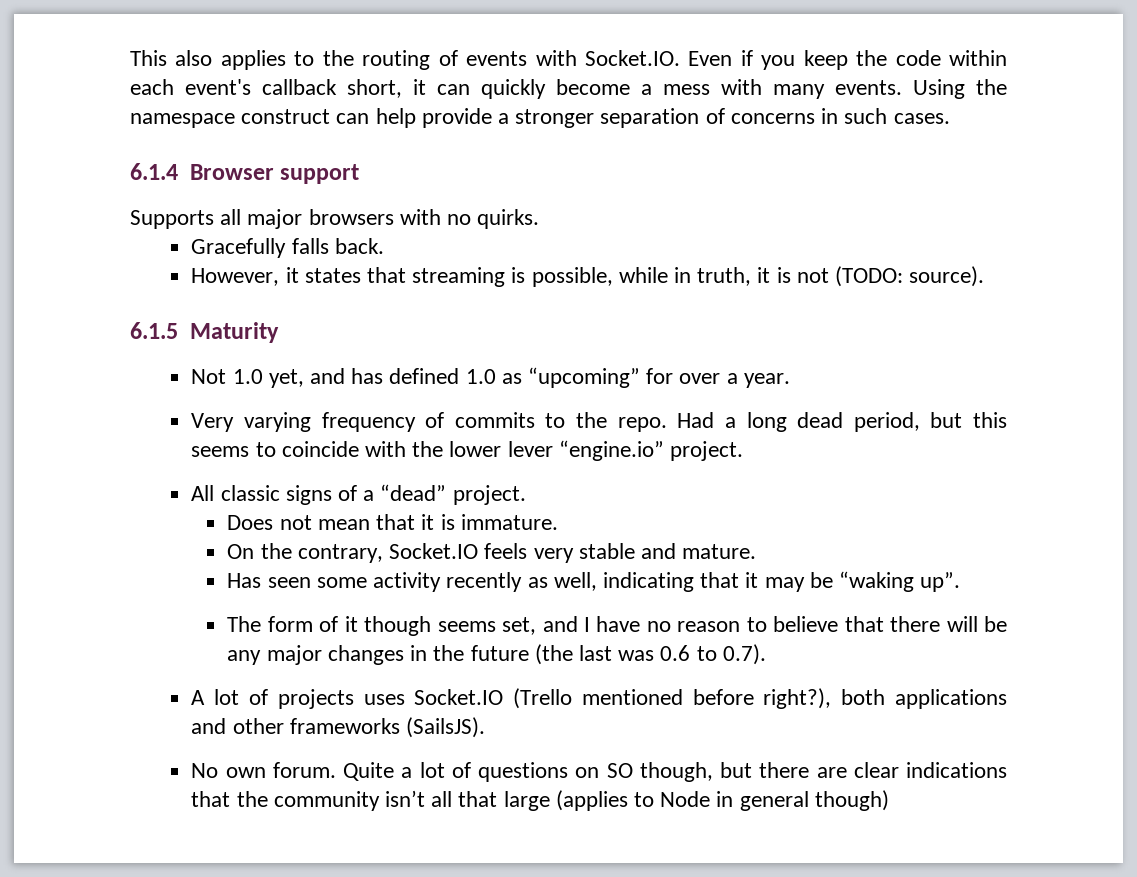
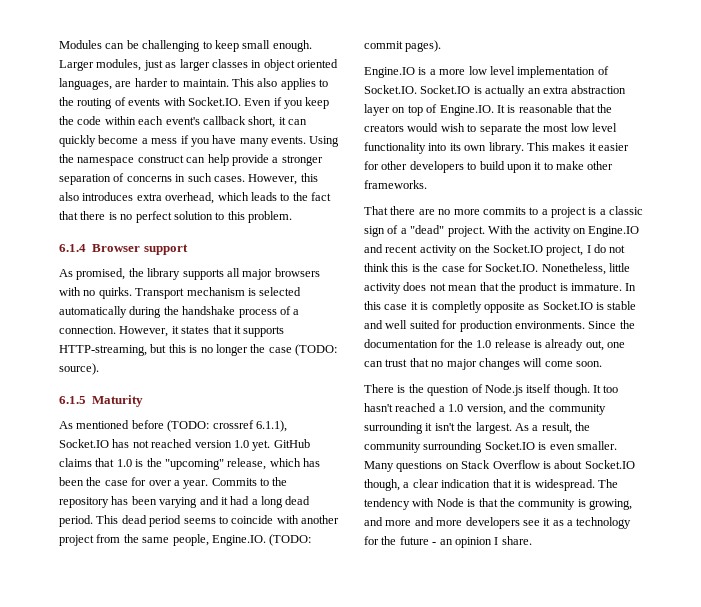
(130, 58) none -> [59,40,312,52] [59,59,338,71] [59,78,229,90] Modules can be challenging to keep small enough. Larger modules, just as larger classes in object oriented languages, are harder to maintain.
[721,79,762,95] with -> [180,135,237,147] if you have
[130,163,359,184] [130,210,214,229] // 6.1.4 Browser support // Supports -> [248,173,318,185] [59,192,331,204] [59,211,292,223] [59,244,188,255] [59,268,224,280] However, this also introduces extra overhead, which leads to the fact that there is no perfect solution to this problem. // 6.1.4 Browser support // As promised, the library supports
[191,238,384,258] [191,266,985,287] [130,322,279,343] [191,367,790,388] [191,412,1007,432] [191,440,744,461] [191,484,526,505] [227,514,558,530] [227,543,757,563] [227,571,961,592] [227,616,1007,636] [227,644,766,665] [191,688,1007,709] [191,717,486,738] [191,762,1007,782] [191,790,889,811] // Gracefully falls back. // However, it states that streaming is possible, while in truth, it is not (TODO: source). // 6.1.5 Maturity // Not 1.0 yet, and has defined 1.0 as “upcoming” for over a year. // Very varying frequency of commits to the repo. Had a long dead period, but this seems to coincide with the lower lever “engine.io” project. // All classic signs of a “dead” project. // Does not mean that it is immature. // On the contrary, Socket.IO feels very stable and mature. // Has seen some activity recently as well, indicating that it may be “waking up”. // The form of it though seems set, and I have no reason to believe that there will be any major changes in the future (the last was 0.6 to 0.7). // A lot of projects uses Socket.IO (Trello mentioned before right?), both applications and other frameworks (SailsJS). // No own forum. Quite a lot of questions on SO though, but there are clear indications that the community isn’t all that large (applies to Node in general though) -> [135,287,302,299] [59,306,300,318] [59,325,285,337] [59,344,337,356] [59,363,99,375] [59,395,144,407] [59,420,287,432] [59,439,310,451] [59,458,320,470] [59,477,288,489] [59,496,311,508] [59,515,339,527] [59,534,312,546] [364,40,442,52] [364,66,609,78] [364,85,627,97] [364,104,613,116] [364,123,617,135] [364,142,629,154] [364,161,614,173] [364,180,427,189] [364,206,644,218] [364,225,640,237] [364,244,626,256] [364,263,630,275] [364,282,637,294] [364,301,637,313] [364,320,635,332] [364,339,625,351] [364,358,602,370] [364,384,619,396] [364,403,606,415] [364,422,590,434] [364,441,617,453] [364,460,635,472] [364,479,618,491] [364,498,632,510] [364,517,632,529] [364,536,532,548] Transport mechanism is selected automatically during the handshake process of a connection. However, it states that it supports HTTP-streaming, but this is no longer the case (TODO: source). // 6.1.5 Maturity // As mentioned before (TODO: crossref 6.1.1), Socket.IO has not reached version 1.0 yet. GitHub claims that 1.0 is the "upcoming" release, which has been the case for over a year. Commits to the repository has been varying and it had a long dead period. This dead period seems to coincide with another project from the same people, Engine.IO. (TODO: commit pages). // Engine.IO is a more low level implementation of Socket.IO. Socket.IO is actually an extra abstraction layer on top of Engine.IO. It is reasonable that the creators would wish to separate the most low level functionality into its own library. This makes it easier for other developers to build upon it to make other frameworks. // That there are no more commits to a project is a classic sign of a "dead" project. With the activity on Engine.IO and recent activity on the Socket.IO project, I do not think this is the case for Socket.IO. Nonetheless, little activity does not mean that the product is immature. In this case it is completly opposite as Socket.IO is stable and well suited for production environments. Since the documentation for the 1.0 release is already out, one can trust that no major changes will come soon. // There is the question of Node.js itself though. It too hasn't reached a 1.0 version, and the community surrounding it isn't the largest. As a result, the community surrounding Socket.IO is even smaller. Many questions on Stack Overflow is about Socket.IO though, a clear indication that it is widespread. The tendency with Node is that the community is growing, and more and more developers see it as a technology for the future - an opinion I share.

